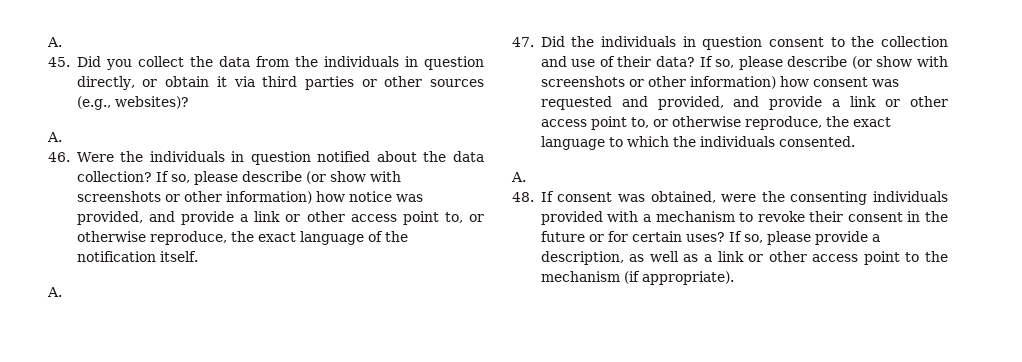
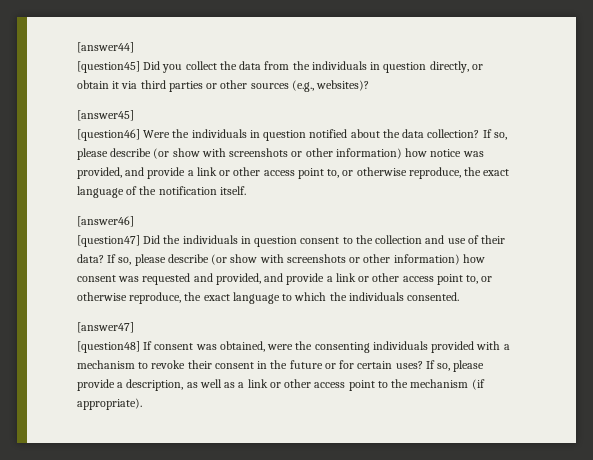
[47,37,62,47] [48,57,70,67] A. // 45. -> [77,42,134,53] [77,61,140,73] [answer44] // [question45]
[47,132,62,142] [48,152,70,162] A. // 46. -> [77,110,134,121] [77,129,140,141] [answer45] // [question46]
[47,287,62,297] [512,37,534,47] A. // 47. -> [77,216,134,227] [77,235,140,247] [answer46] // [question47]
[511,172,526,182] [512,192,534,202] A. // 48. -> [77,322,134,333] [77,341,140,353] [answer47] // [question48]

